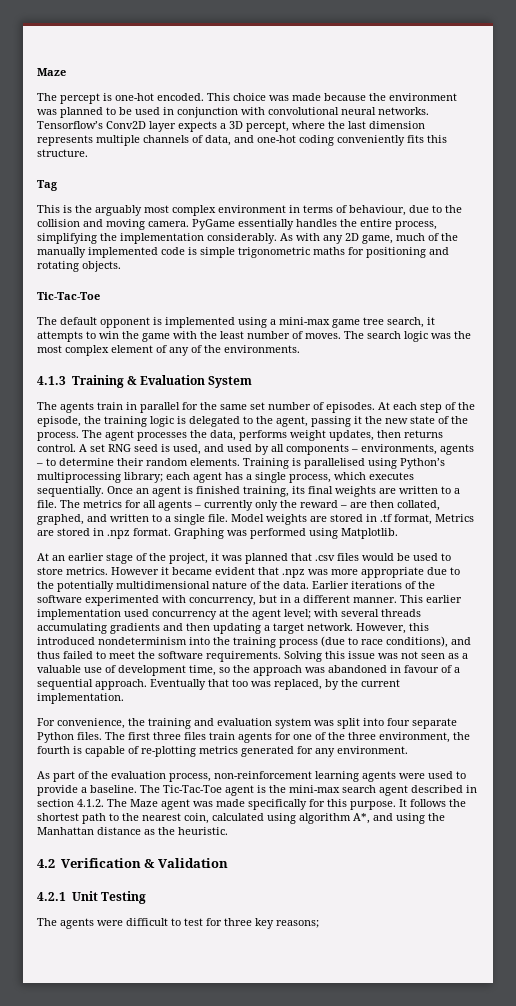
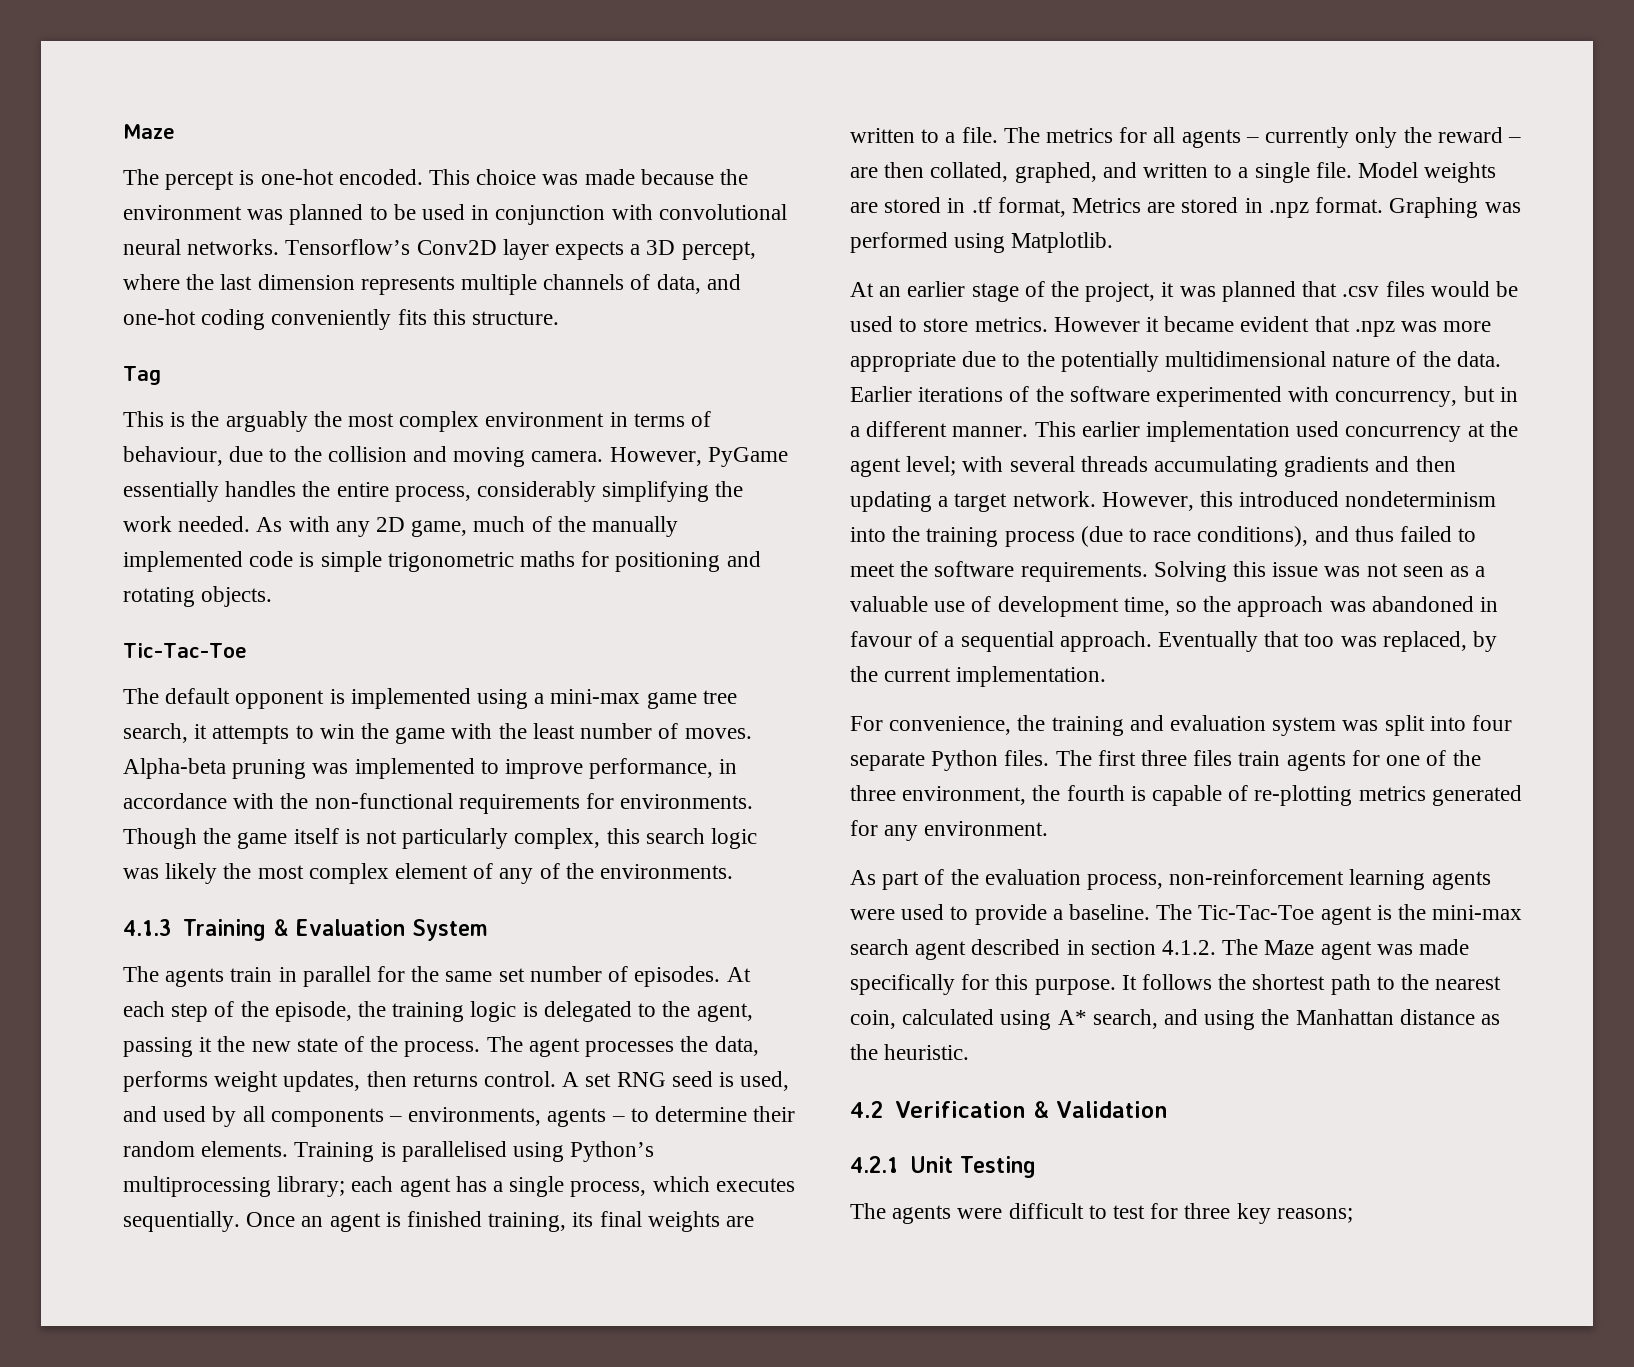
(142, 210) none -> [313,411,342,427] the
(189, 224) none -> [609,447,702,466] However,
(437, 225) none -> [477,481,597,502] considerably
[120,233,277,244] implementation considerably. -> [123,516,251,532] work needed.
[344,331,364,339] The -> [123,758,738,779] [123,793,754,814] [123,828,640,849] Alpha-beta pruning was implemented to improve performance, in accordance with the non-functional requirements for environments. Though the game itself is not particularly complex, this
(451, 336) none -> [165,863,218,884] likely
[299,813,370,824] algorithm A*, -> [1057,1009,1158,1029] A* search,

